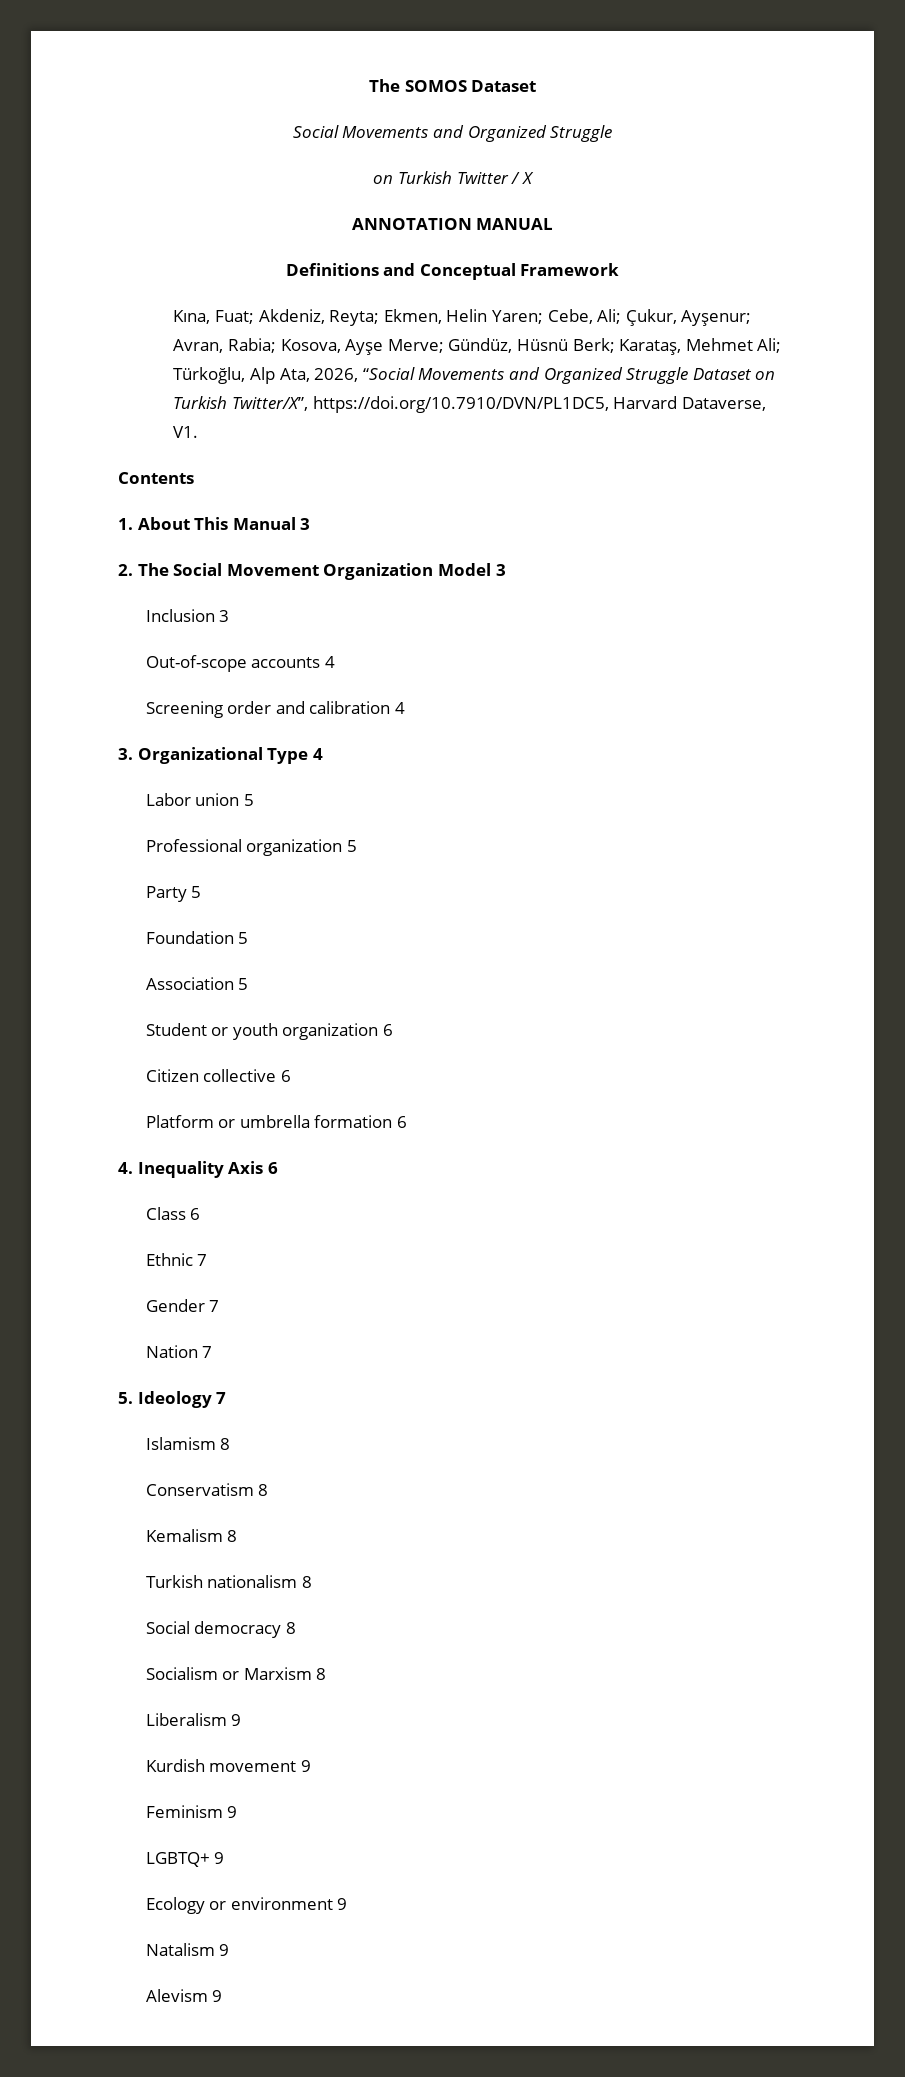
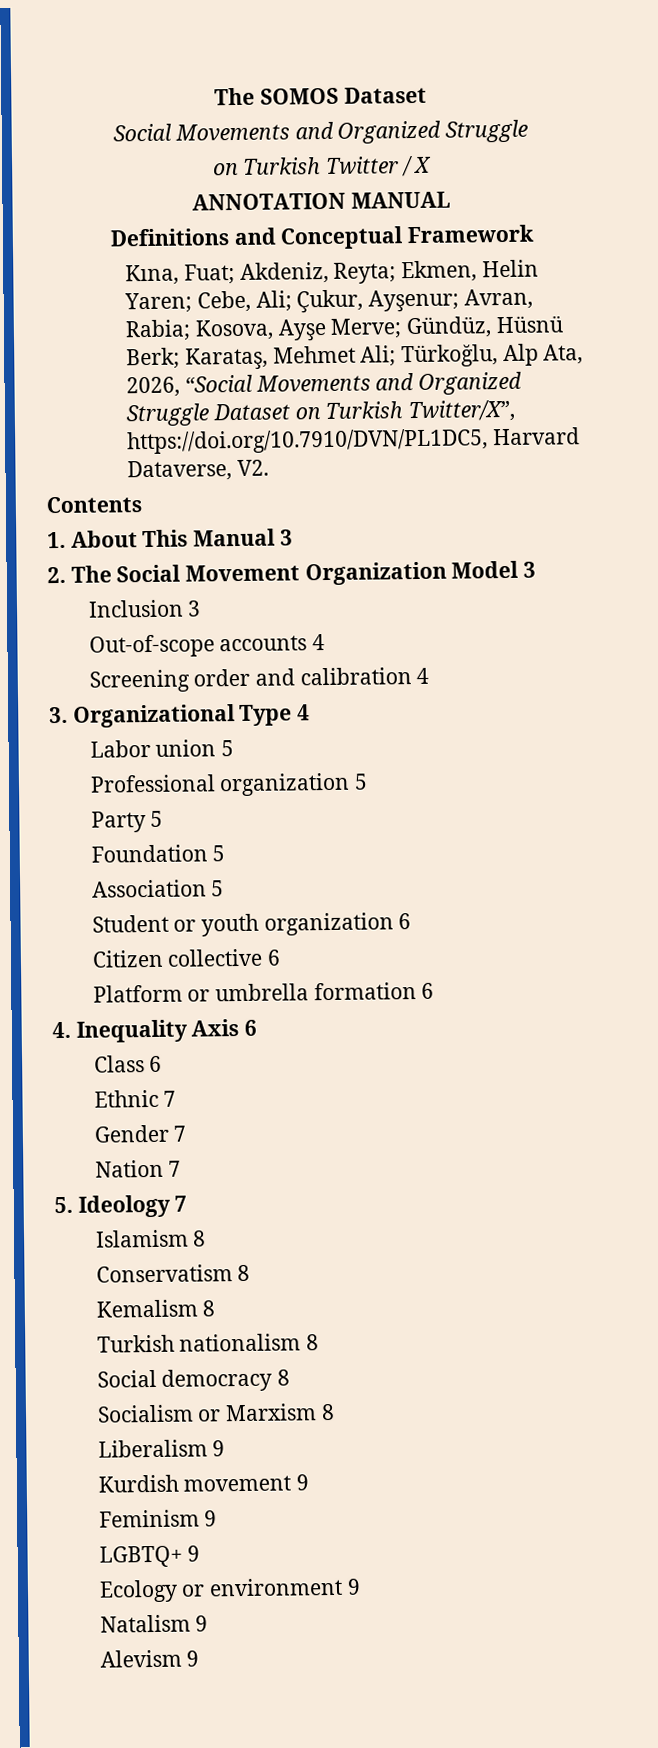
[173,426,199,438] V1. -> [236,459,269,477] V2.

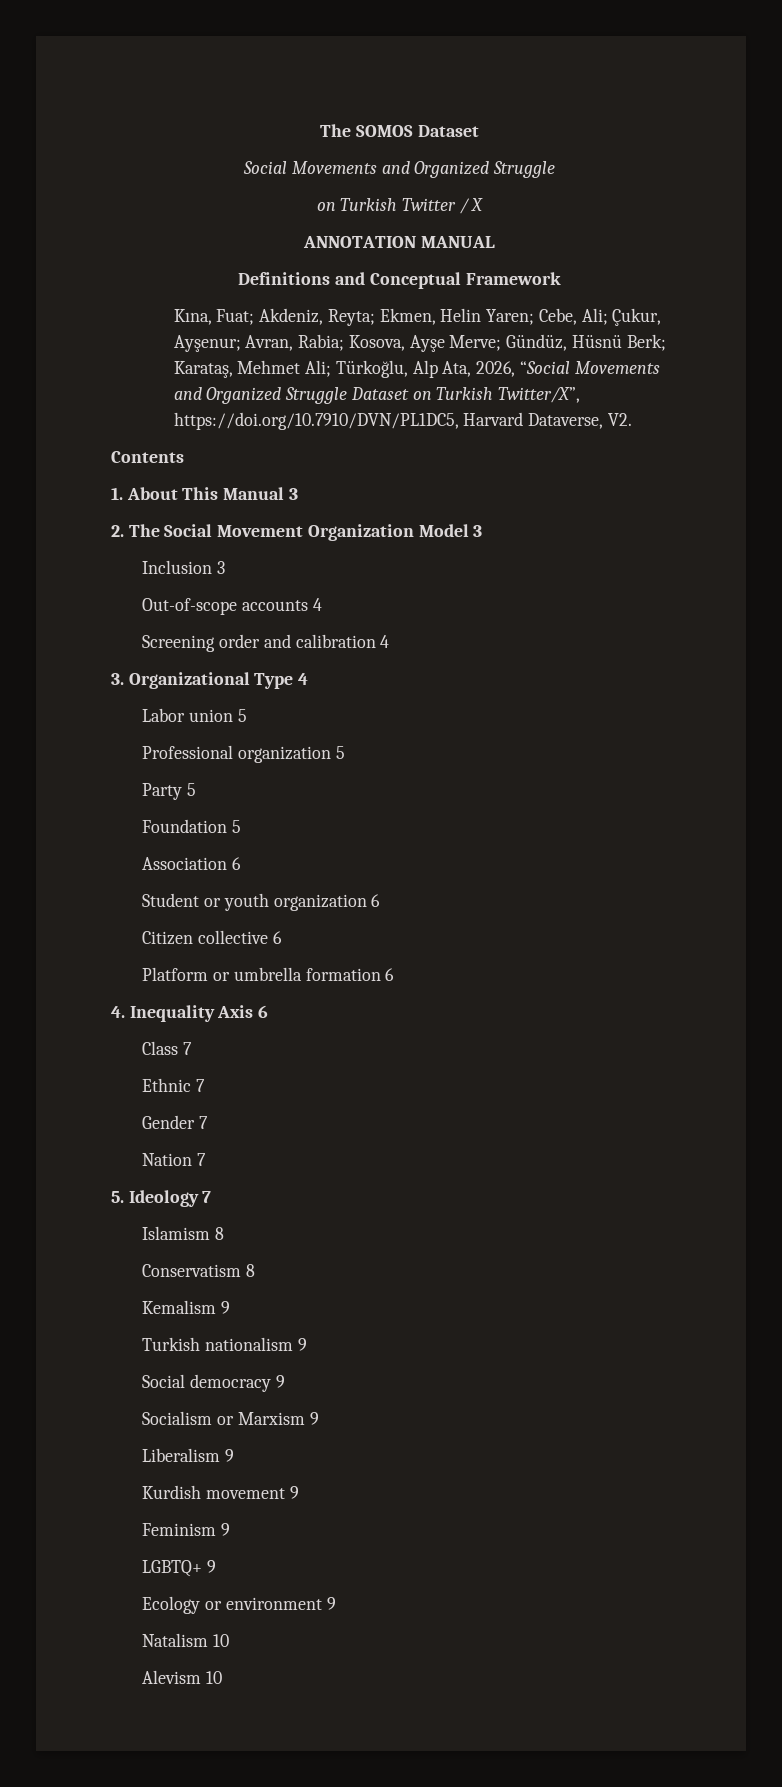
[211,880,225,897] 5 -> [232,857,242,870] 6
[149,1055,163,1073] 6 -> [183,1042,193,1055] 7
[202,1300,216,1317] 8 -> [221,1301,231,1314] 9
[305,1334,319,1351] 8 -> [297,1338,307,1351] 9
[276,1369,290,1386] 8 -> [275,1375,285,1388] 9
[320,1403,335,1421] 8 -> [309,1412,319,1425] 9
[195,1615,209,1632] 9 -> [213,1634,230,1647] 10
[186,1650,200,1667] 9 -> [206,1671,223,1684] 10

